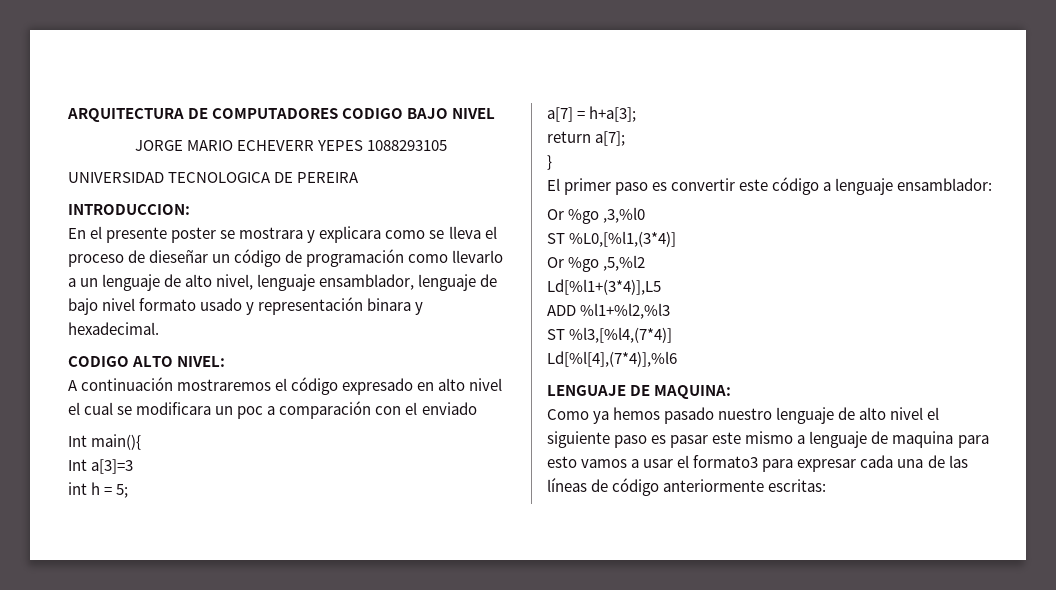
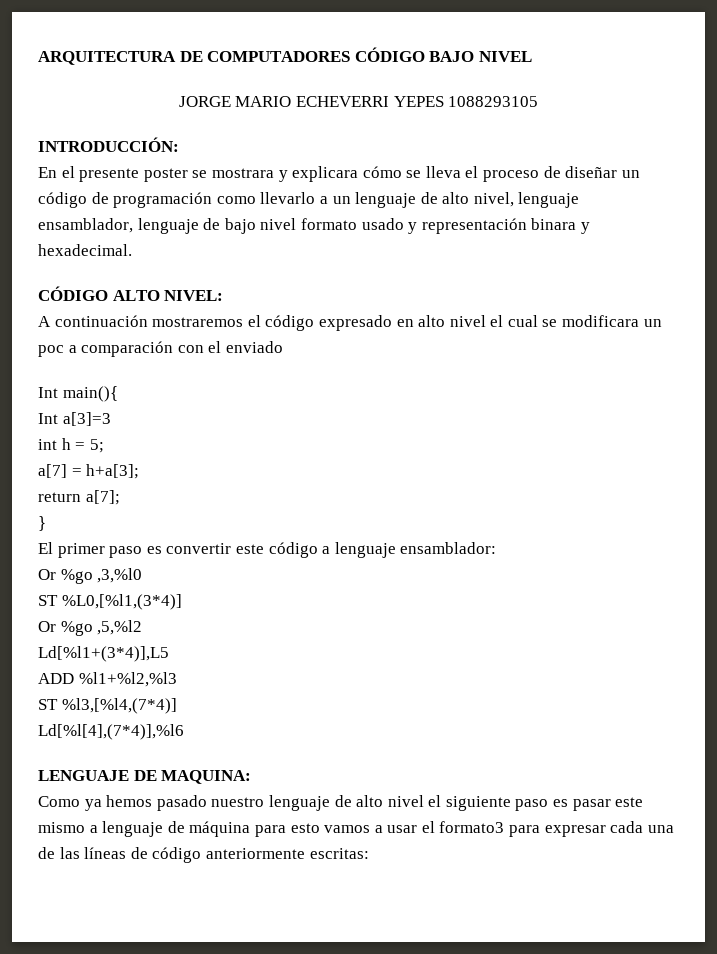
[342,108,404,119] CODIGO -> [354,47,425,62] CÓDIGO
[237,140,314,151] ECHEVERR -> [296,96,389,107] ECHEVERRI
[68,172,360,183] [68,204,190,215] UNIVERSIDAD TECNOLOGICA DE PEREIRA // INTRODUCCION: -> [38,137,179,152] INTRODUCCIÓN:
[385,230,426,239] como -> [362,166,402,178] cómo
[149,250,209,263] dieseñar -> [565,166,618,178] diseñar
[68,356,129,367] CODIGO -> [38,286,108,301] CÓDIGO
[892,431,954,448] maquina -> [189,821,251,837] máquina

